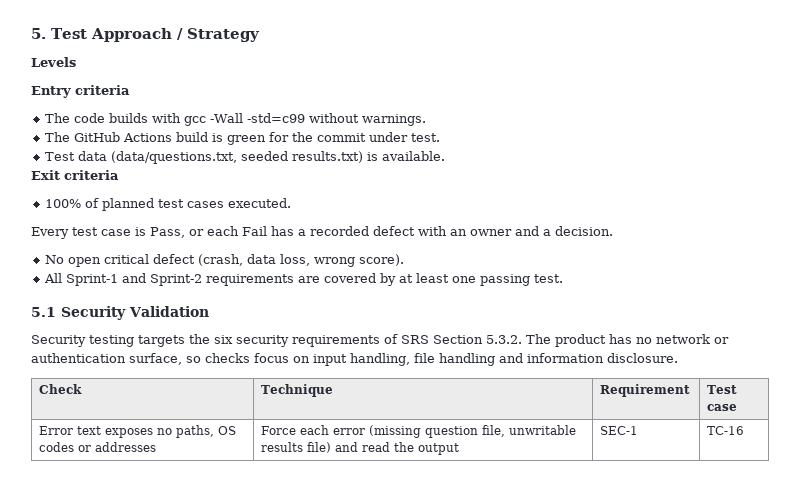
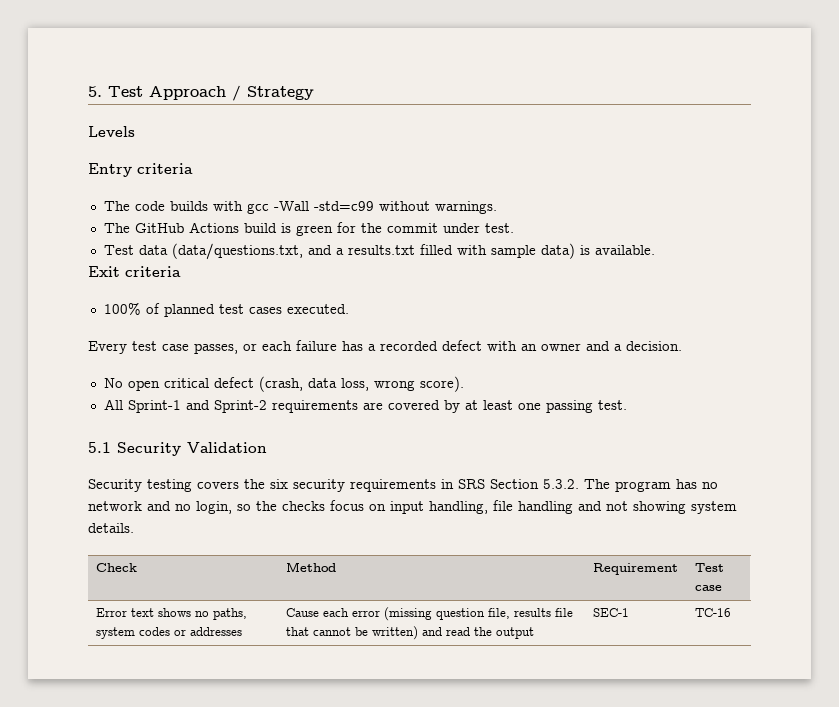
[241,151,364,163] seeded results.txt) -> [307,243,575,259] and a results.txt filled with sample data)
[135,227,185,238] is Pass, -> [194,343,238,354] passes,
[242,226,267,236] Fail -> [296,340,337,351] failure
[138,335,185,347] targets -> [197,481,239,489] covers
[384,334,398,344] of -> [441,479,454,489] in
[555,334,606,347] product -> [615,481,671,492] program
[714,337,729,344] [31,353,201,365] or authentication surface, so -> [147,501,277,514] and no login, so the
[527,353,678,363] information disclosure. -> [606,501,737,514] [88,523,134,533] not showing system details.
[261,384,334,397] Technique -> [285,562,336,572] Method
[105,428,154,438] exposes -> [157,608,191,617] shows
[218,426,237,435] OS -> [95,627,135,639] system
[261,426,297,435] Force -> [285,608,319,617] Cause
[509,425,577,435] [261,442,332,453] unwritable results file) -> [513,608,573,617] [285,626,418,640] results file that cannot be written)

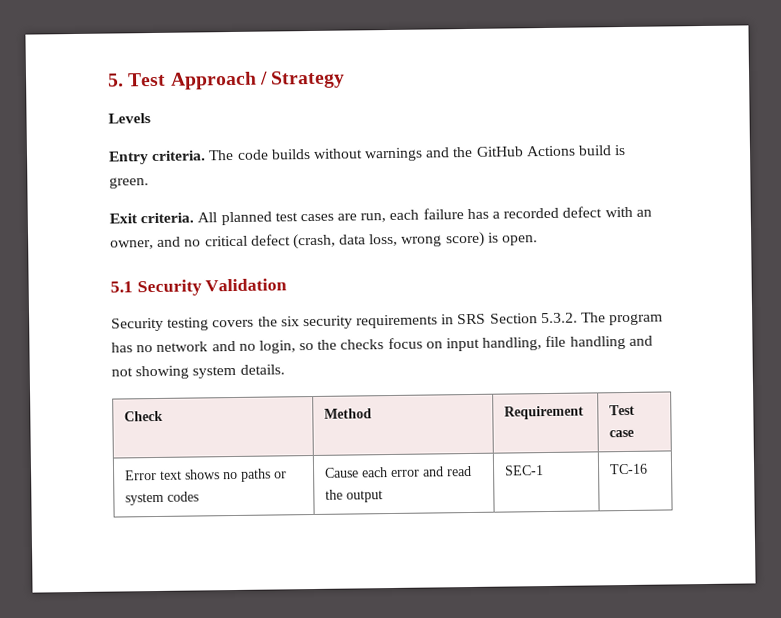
[137,163,193,174] criteria // -> [151,150,207,162] criteria.
[212,201,497,214] [103,222,514,236] [103,243,655,260] [88,266,181,277] [103,302,349,317] [88,341,257,354] with gcc -Wall -std=c99 without warnings. // The GitHub Actions build is green for the commit under test. // Test data (data/questions.txt, and a results.txt filled with sample data) is available. // Exit criteria // 100% of planned test cases executed. // Every test case passes, or -> [312,144,627,162] [109,177,149,189] [109,211,387,226] without warnings and the GitHub Actions build is green. // Exit criteria. All planned test cases are run,
[541,341,682,351] [103,378,160,391] owner and a decision. // No open -> [110,236,202,250] owner, and no
[419,376,464,392] [103,399,627,413] score). // All Sprint-1 and Sprint-2 requirements are covered by at least one passing test. -> [445,231,539,248] score) is open.
[212,608,247,620] paths, -> [241,468,288,482] paths or
[173,627,242,636] or addresses -> (200, 496) none
[383,607,573,621] [285,626,418,640] (missing question file, results file that cannot be written) -> (421, 473) none

